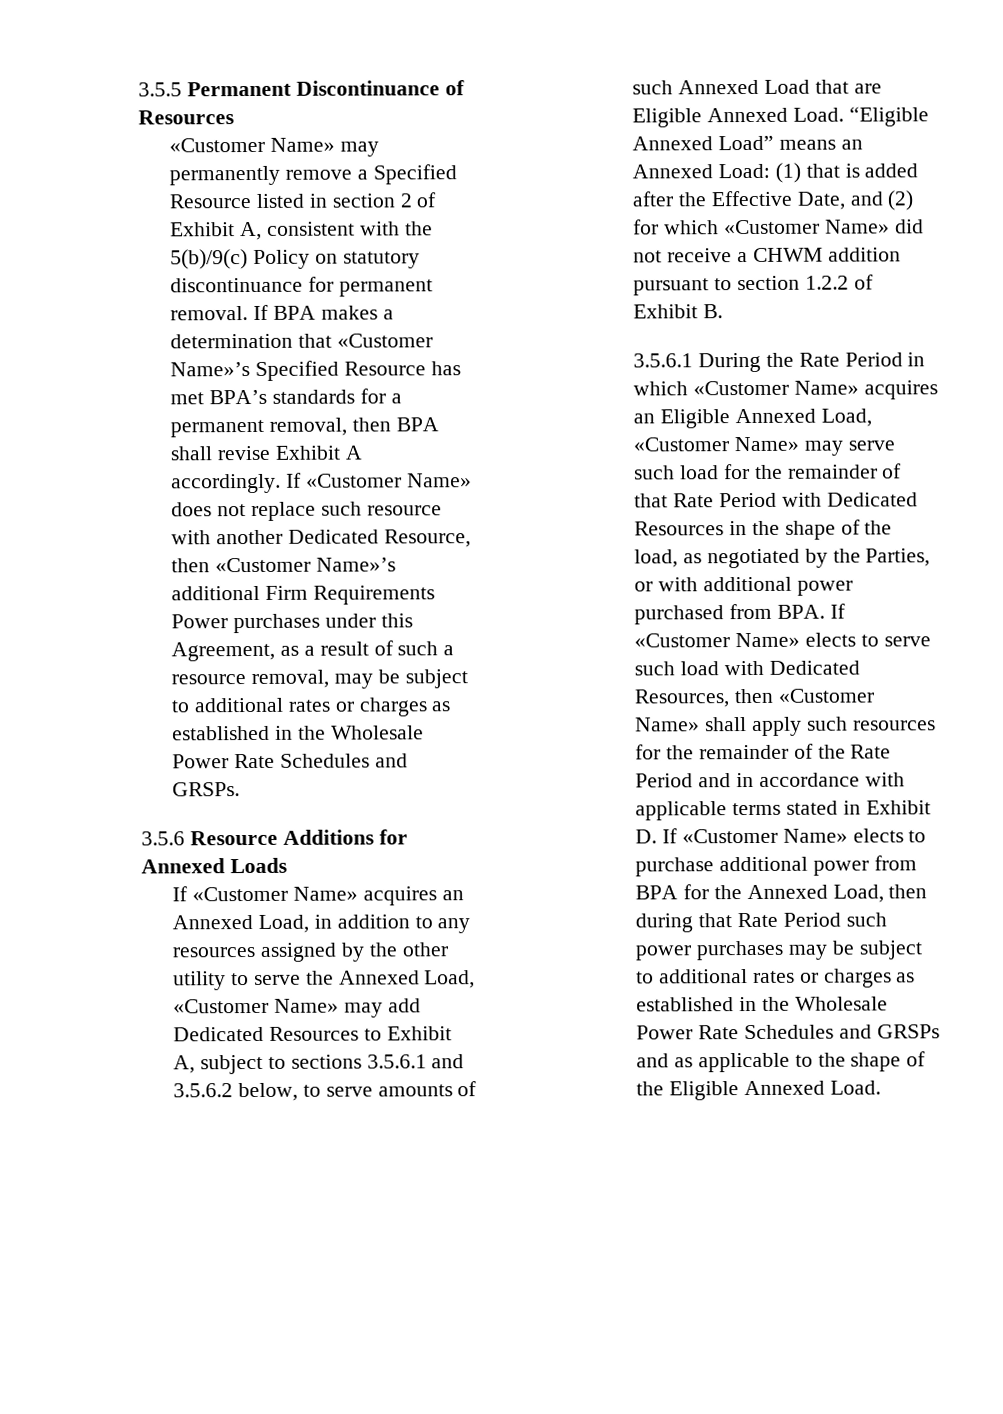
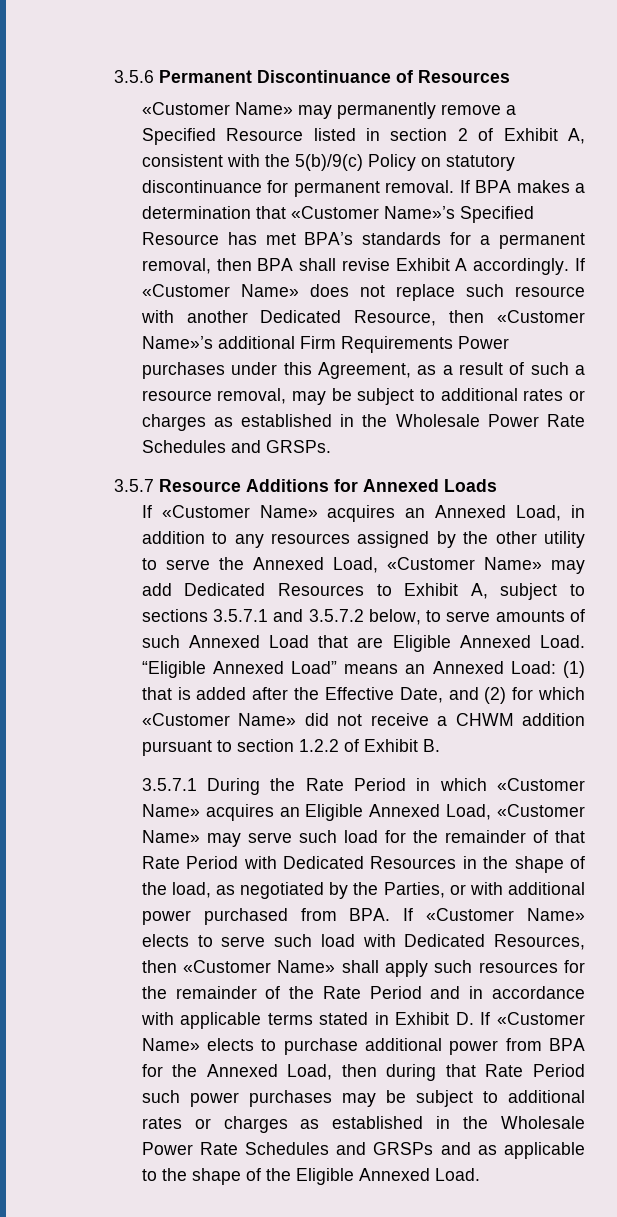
[138,82,183,97] 3.5.5 -> [114,70,155,83] 3.5.6
[141,831,186,846] 3.5.6 -> [114,479,155,492] 3.5.7
[366,1054,465,1069] [173,1083,234,1098] 3.5.6.1 and 3.5.6.2 -> [213,609,364,622] 3.5.7.1 and 3.5.7.2
[633,353,694,368] 3.5.6.1 -> [141,778,197,791] 3.5.7.1

